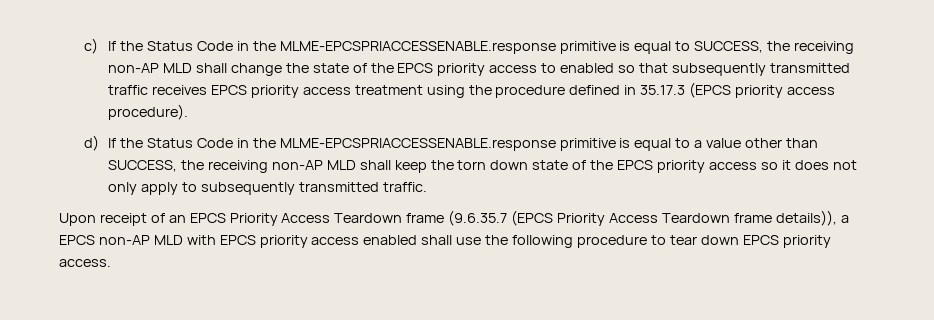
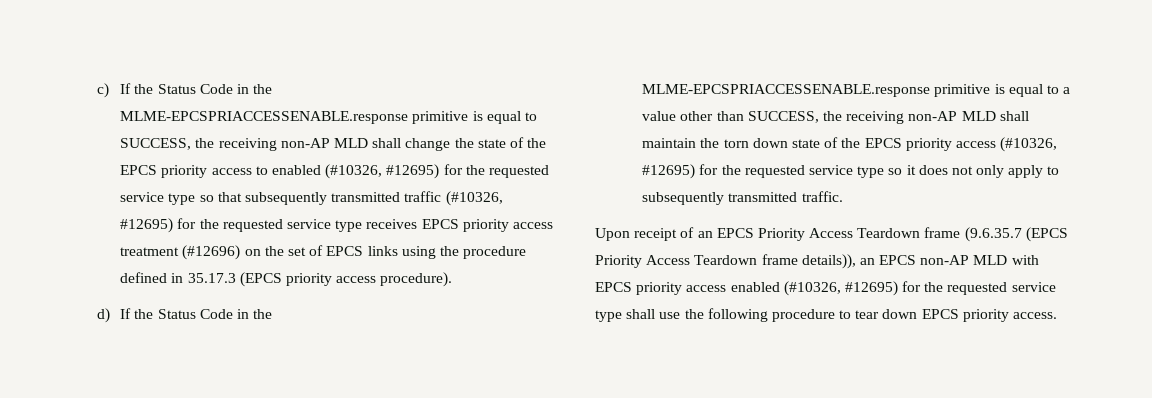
(615, 68) none -> [325,164,549,179] [120,192,196,205] (#10326, #12695) for the requested service type
(149, 90) none -> [445,191,503,206] [120,218,363,233] (#10326, #12695) for the requested service type
(423, 90) none -> [182,245,398,260] (#12696) on the set of EPCS links
[394,160,427,173] keep -> [642,138,697,148] maintain
(757, 166) none -> [1000,137,1058,152] [642,164,885,179] (#10326, #12695) for the requested service type
[840,215,849,223] a -> [859,258,875,265] an
(418, 240) none -> [783,281,1056,296] [595,310,622,322] (#10326, #12695) for the requested service type

